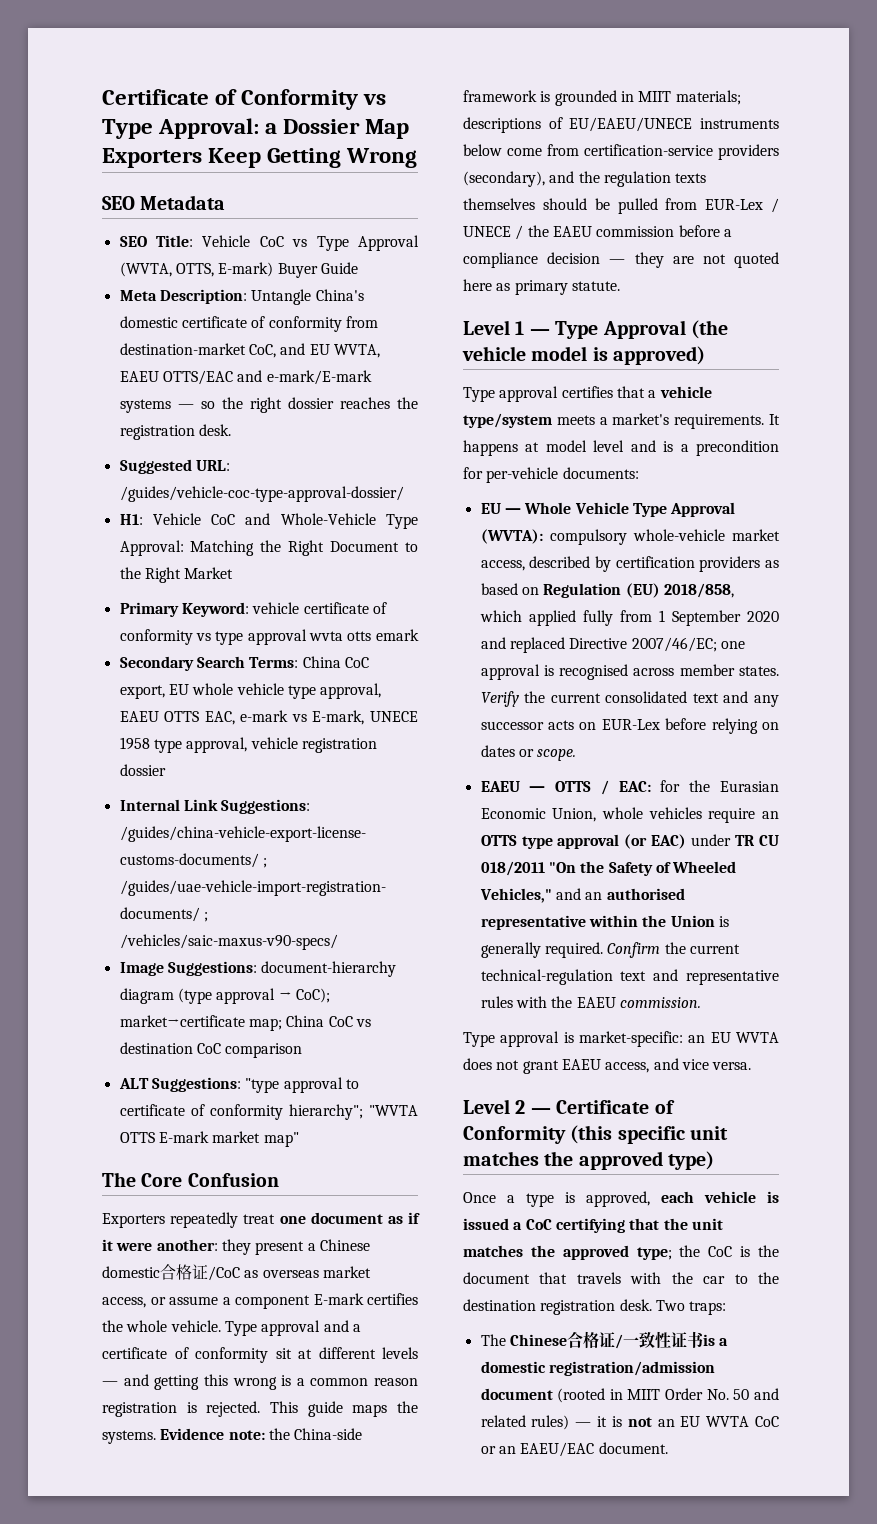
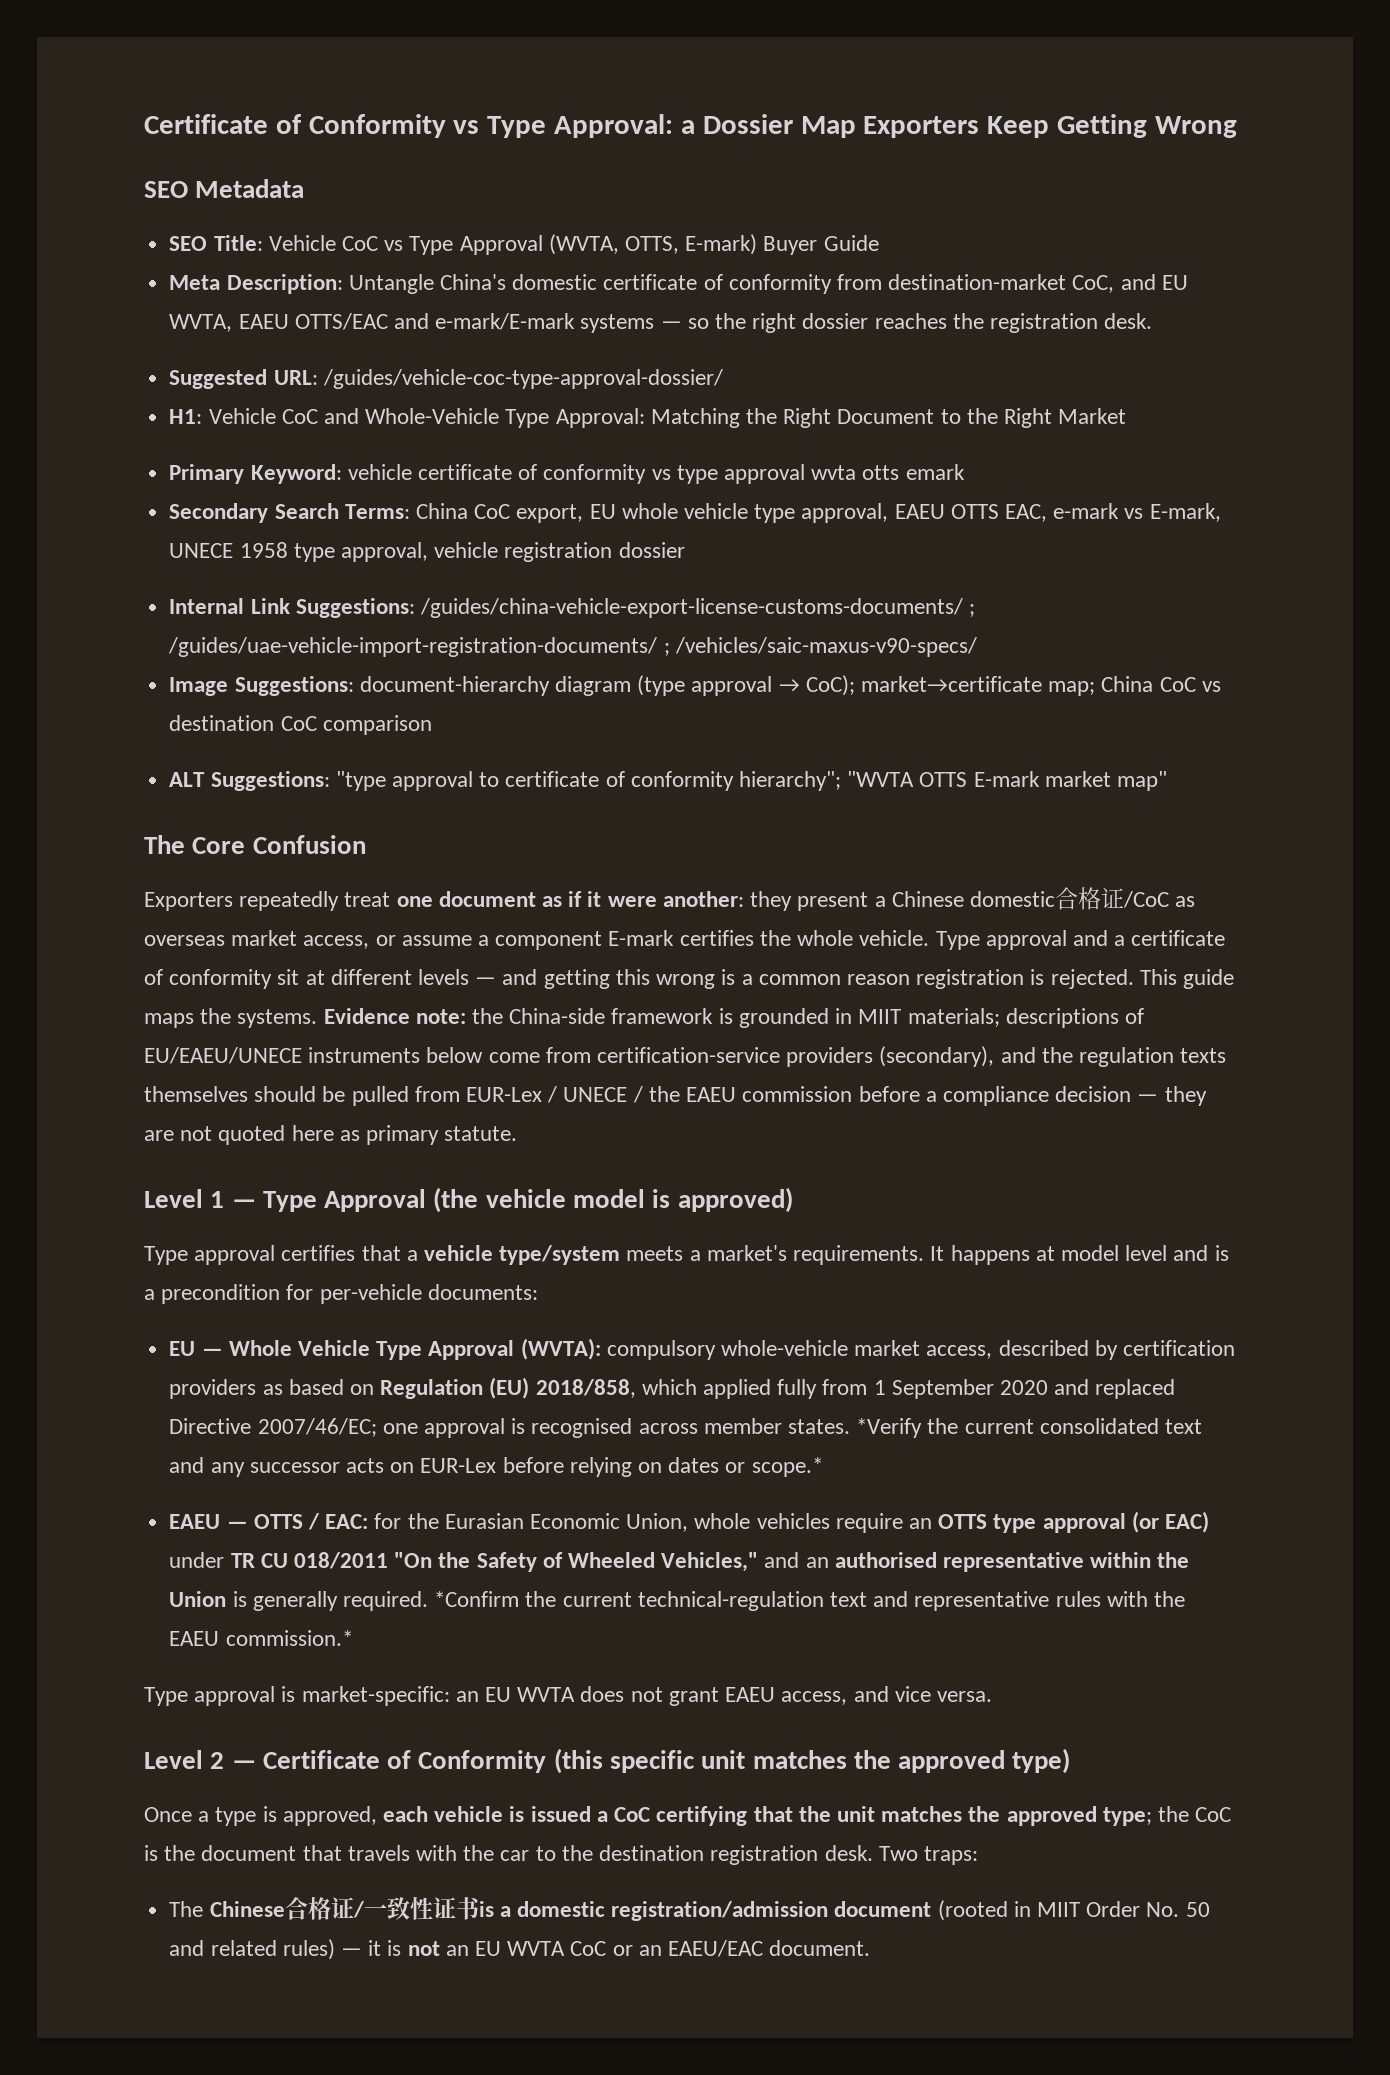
[480,691,519,707] Verify -> [856,1418,923,1438] *Verify
[537,749,577,761] scope. -> [751,1457,823,1477] scope.*
[607,942,661,958] Confirm -> [434,1591,520,1607] *Confirm
[619,997,701,1008] commission. -> [225,1630,353,1646] commission.*

